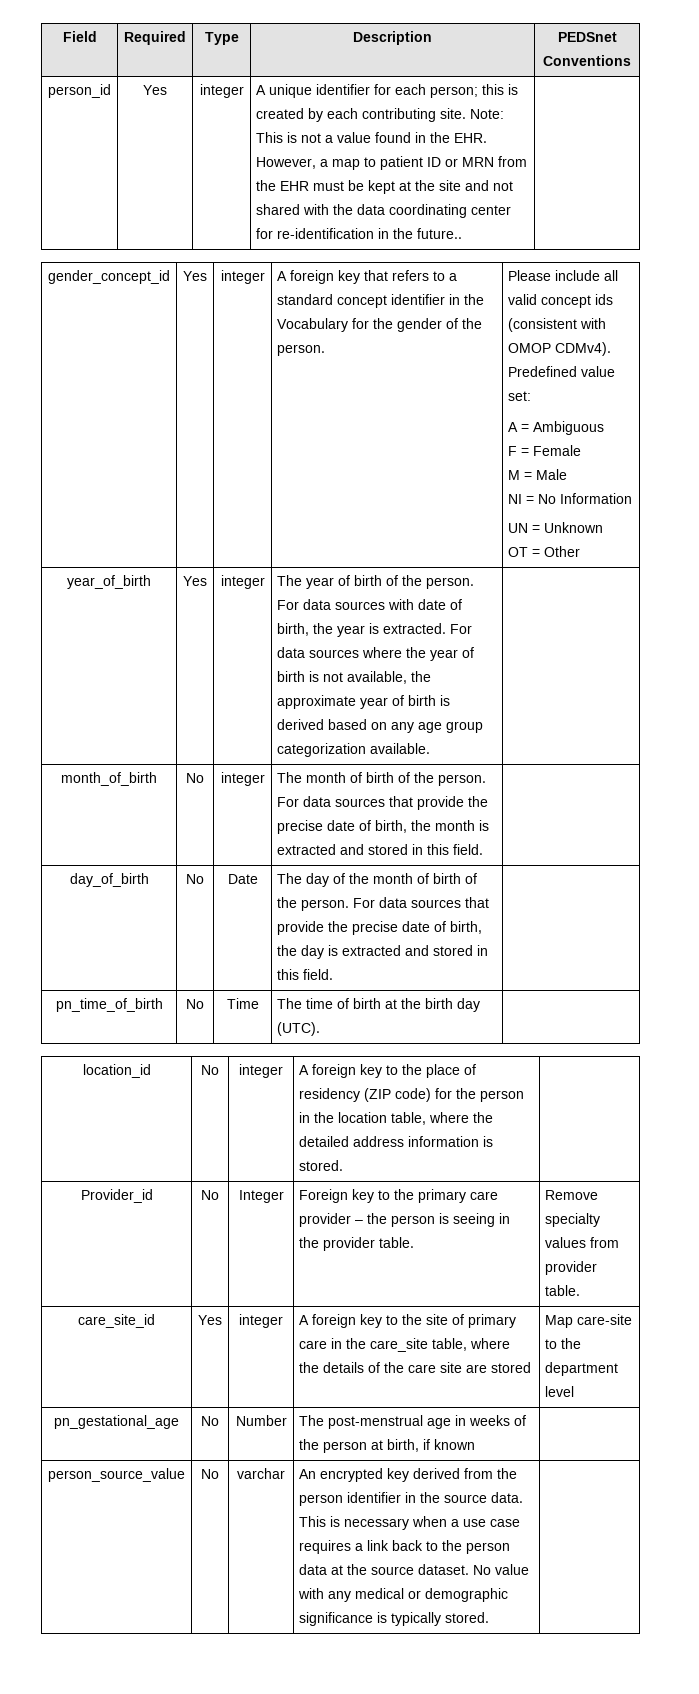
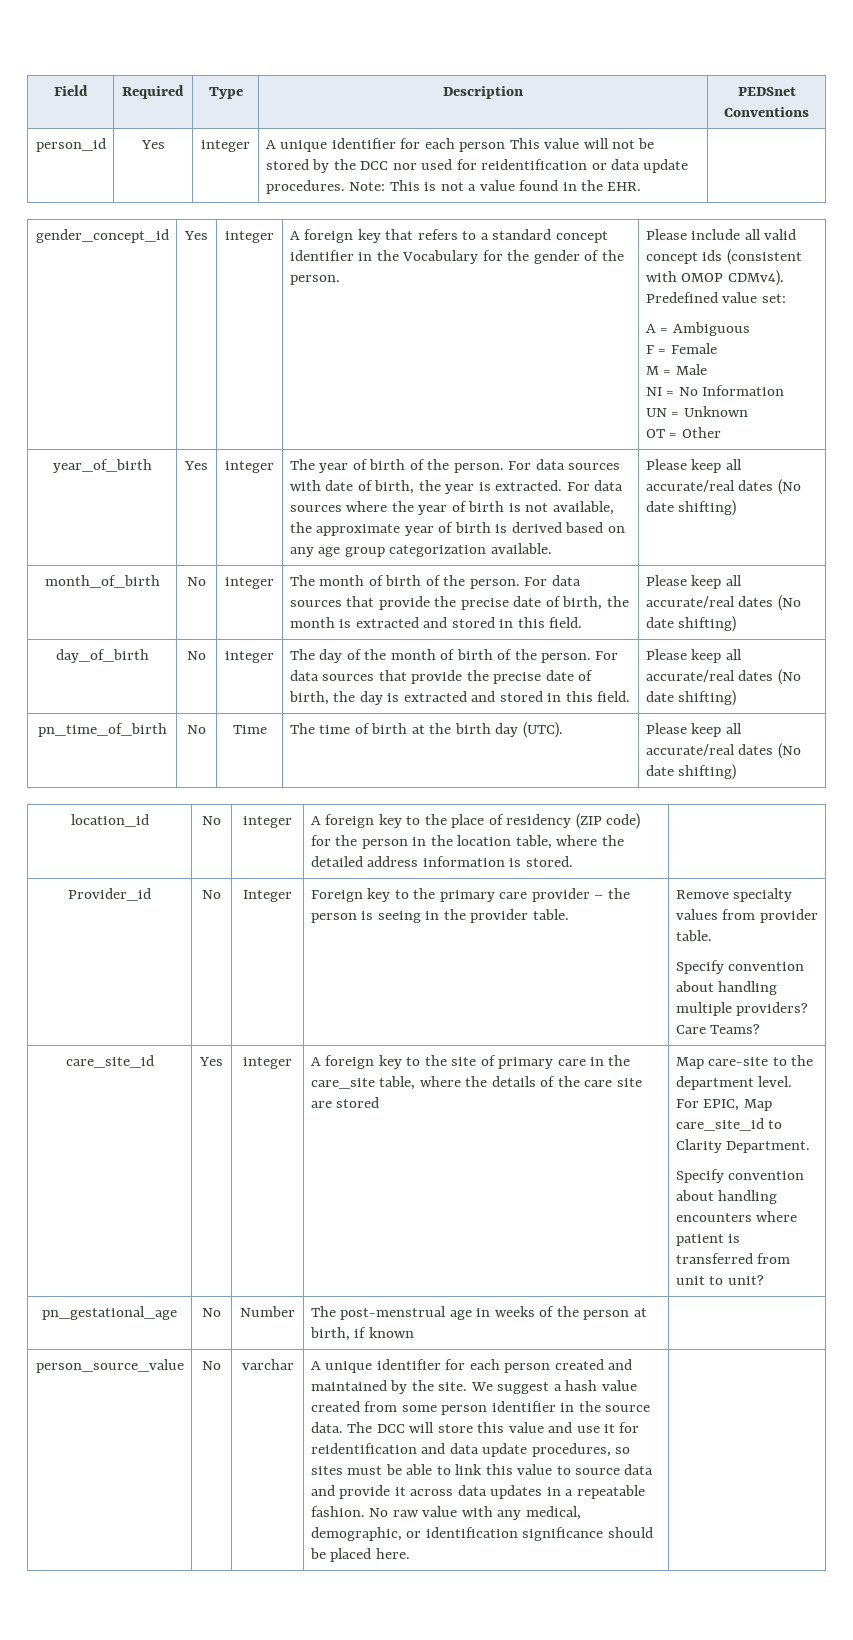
[430,84,519,98] [256,108,467,122] person; this is created by each contributing site. -> [459,138,655,152] [265,159,689,173] [265,180,345,194] person This value will not be stored by the DCC nor used for reidentification or data update procedures.
[256,156,528,170] [256,180,514,194] [256,204,512,218] [256,228,463,239] However, a map to patient ID or MRN from the EHR must be kept at the site and not shared with the data coordinating center for re-identification in the future.. -> (642, 186) none
(431, 748) none -> [645,459,742,473] [645,479,801,495] [645,500,737,516] Please keep all accurate/real dates (No date shifting)
(484, 849) none -> [645,575,742,589] [645,595,801,611] [645,616,737,632] Please keep all accurate/real dates (No date shifting)
[227,874,258,884] Date -> [225,651,274,663] integer
(334, 974) none -> [645,649,742,663] [645,669,801,685] [645,690,737,706] Please keep all accurate/real dates (No date shifting)
(321, 1029) none -> [645,723,742,737] [645,743,801,759] [645,764,737,780] Please keep all accurate/real dates (No date shifting)
(581, 1290) none -> [675,960,805,974] [675,981,778,995] [675,1002,809,1016] [675,1024,761,1034] // Specify convention about handling multiple providers? Care Teams?
[545,1386,575,1397] level -> [758,1076,793,1087] [675,1099,772,1111] [675,1118,783,1131] [675,1139,811,1153] [675,1169,805,1183] [675,1190,778,1204] [675,1211,798,1222] [675,1234,741,1246] [675,1253,791,1264] [675,1275,764,1285] level. For EPIC, Map care_site_id to Clarity Department. // Specify convention about handling encounters where patient is transferred from unit to unit?
[299,1468,518,1482] An encrypted key derived from the -> [310,1359,633,1373] [310,1380,637,1394] [310,1401,437,1412] A unique identifier for each person created and maintained by the site. We suggest a hash value created from some
[299,1516,521,1530] [299,1540,511,1554] [299,1564,530,1575] [298,1588,509,1602] [299,1612,490,1626] This is necessary when a use case requires a link back to the person data at the source dataset. No value with any medical or demographic significance is typically stored. -> [347,1422,640,1433] [310,1443,631,1457] [310,1464,654,1475] [310,1485,645,1499] [310,1506,581,1520] [310,1527,653,1541] [309,1548,410,1562] The DCC will store this value and use it for reidentification and data update procedures, so sites must be able to link this value to source data and provide it across data updates in a repeatable fashion. No raw value with any medical, demographic, or identification significance should be placed here.

